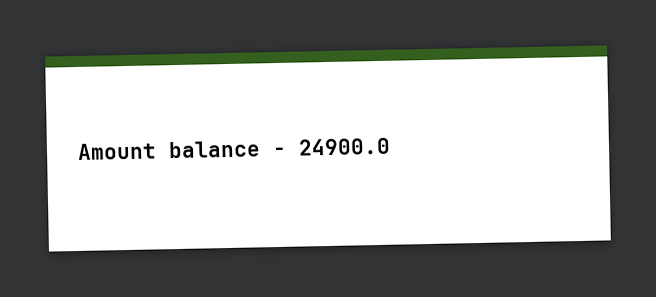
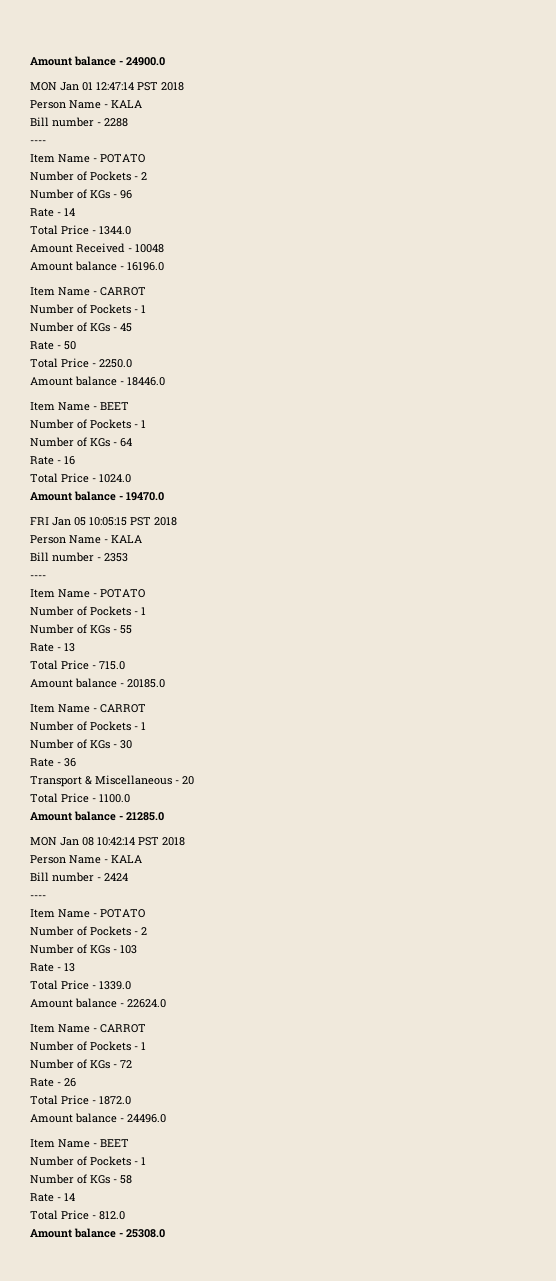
(391, 146) none -> [30,82,184,91] [30,100,142,109] [30,117,128,127] [30,140,46,144] [30,154,145,163] [30,171,147,181] [30,189,132,199] [30,208,75,217] [30,225,131,235] [30,243,164,253] [30,261,164,271] [30,287,146,296] [30,304,146,314] [30,322,132,332] [30,341,76,350] [30,358,132,368] [30,376,165,386] [30,402,129,411] [30,419,146,429] [30,437,132,447] [30,456,75,465] [30,473,131,483] [30,491,164,501] [30,517,177,526] [30,535,142,544] [30,552,128,562] [30,575,46,579] [30,589,145,598] [30,606,146,616] [30,624,132,634] [30,643,75,652] [30,660,125,670] [30,678,165,688] [30,704,146,713] [30,721,146,731] [30,739,132,749] [30,758,76,767] [30,775,194,787] [30,793,130,803] [30,811,164,821] [30,837,185,846] [30,855,142,864] [30,872,128,882] [30,895,46,899] [30,909,145,918] [30,926,147,936] [30,944,137,954] [30,963,75,972] [30,980,131,990] [30,998,166,1008] [30,1024,146,1033] [30,1041,146,1051] [30,1059,132,1069] [30,1078,76,1087] [30,1095,131,1105] [30,1113,166,1123] [30,1139,129,1148] [30,1156,146,1166] [30,1174,132,1184] [30,1193,75,1202] [30,1210,125,1220] [30,1228,165,1238] // MON Jan 01 12:47:14 PST 2018 // Person Name - KALA // Bill number - 2288 // ---- // Item Name - POTATO // Number of Pockets - 2 // Number of KGs - 96 // Rate - 14 // Total Price - 1344.0 // Amount Received - 10048 // Amount balance - 16196.0 // Item Name - CARROT // Number of Pockets - 1 // Number of KGs - 45 // Rate - 50 // Total Price - 2250.0 // Amount balance - 18446.0 // Item Name - BEET // Number of Pockets - 1 // Number of KGs - 64 // Rate - 16 // Total Price - 1024.0 // Amount balance - 19470.0 // FRI Jan 05 10:05:15 PST 2018 // Person Name - KALA // Bill number - 2353 // ---- // Item Name - POTATO // Number of Pockets - 1 // Number of KGs - 55 // Rate - 13 // Total Price - 715.0 // Amount balance - 20185.0 // Item Name - CARROT // Number of Pockets - 1 // Number of KGs - 30 // Rate - 36 // Transport & Miscellaneous - 20 // Total Price - 1100.0 // Amount balance - 21285.0 // MON Jan 08 10:42:14 PST 2018 // Person Name - KALA // Bill number - 2424 // ---- // Item Name - POTATO // Number of Pockets - 2 // Number of KGs - 103 // Rate - 13 // Total Price - 1339.0 // Amount balance - 22624.0 // Item Name - CARROT // Number of Pockets - 1 // Number of KGs - 72 // Rate - 26 // Total Price - 1872.0 // Amount balance - 24496.0 // Item Name - BEET // Number of Pockets - 1 // Number of KGs - 58 // Rate - 14 // Total Price - 812.0 // Amount balance - 25308.0

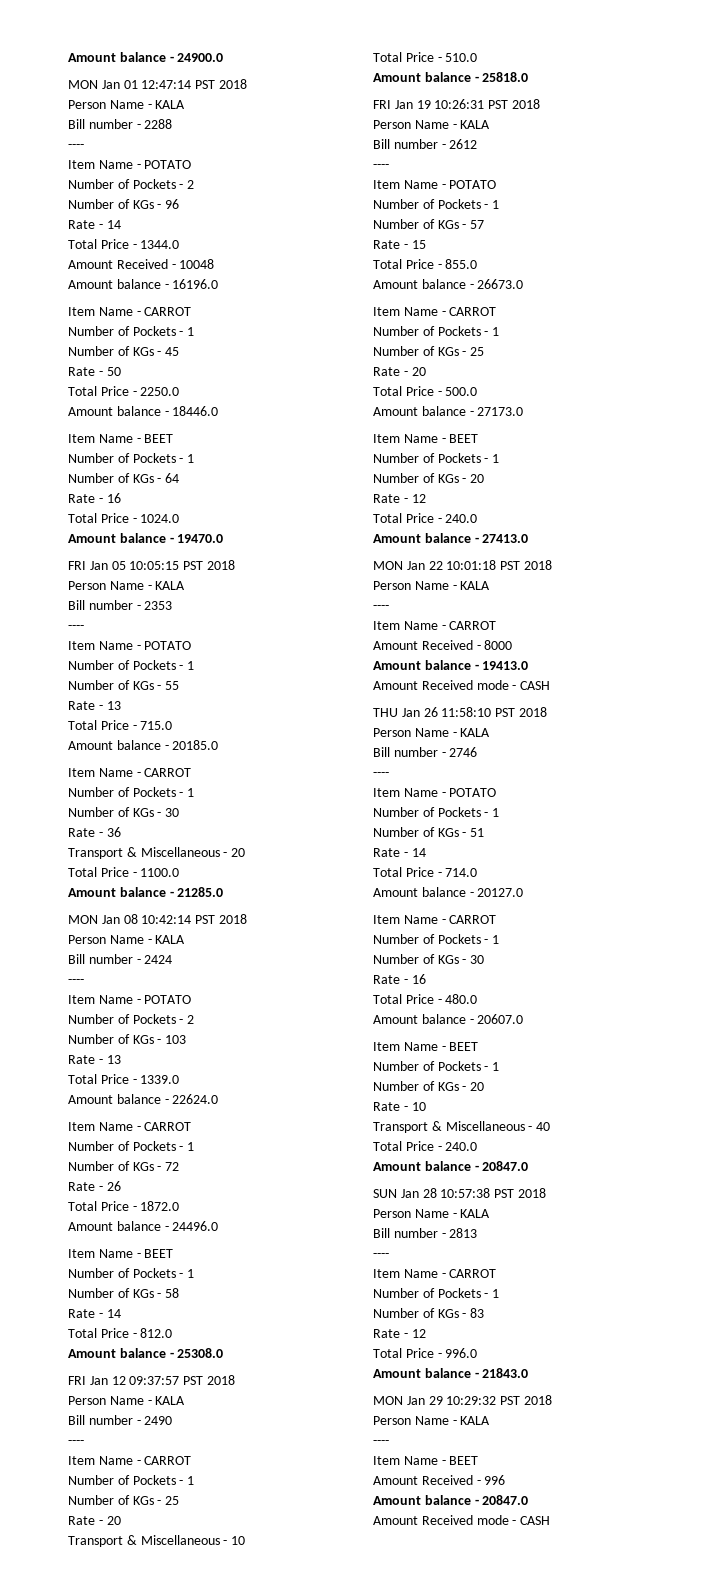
(165, 1233) none -> [68,1375,235,1385] [68,1396,186,1405] [68,1415,173,1425] [68,1440,84,1445] [68,1456,192,1465] [68,1475,195,1485] [68,1495,180,1505] [68,1516,121,1525] [68,1535,246,1547] [373,52,478,62] [373,72,529,82] [373,99,540,109] [373,120,491,129] [373,139,478,149] [373,164,389,169] [373,180,497,189] [373,199,500,209] [373,219,485,229] [373,240,426,249] [373,259,478,269] [373,279,524,289] [373,307,497,316] [373,326,500,336] [373,346,485,356] [373,367,426,376] [373,386,478,396] [373,406,524,416] [373,434,479,443] [373,453,500,463] [373,473,485,483] [373,494,426,503] [373,513,478,523] [373,533,529,543] [373,560,552,570] [373,581,491,590] [373,605,389,610] [373,621,497,630] [373,640,513,650] [373,660,529,670] [373,680,551,690] [373,707,547,717] [373,728,491,737] [373,747,478,757] [373,772,389,777] [373,788,497,797] [373,807,500,817] [373,827,485,837] [373,848,426,857] [373,867,478,877] [373,887,524,897] [373,915,497,924] [373,934,500,944] [373,954,485,964] [373,974,426,984] [373,994,478,1004] [373,1014,524,1024] [373,1042,479,1051] [373,1061,500,1071] [373,1081,485,1091] [373,1102,426,1111] [373,1121,551,1133] [373,1141,478,1151] [373,1161,529,1171] [373,1188,546,1198] [373,1209,491,1218] [373,1228,478,1238] [373,1253,389,1258] [373,1269,497,1278] [373,1288,500,1298] [373,1308,485,1318] [373,1329,426,1338] [373,1348,478,1358] [373,1368,529,1378] [373,1395,552,1405] [373,1416,491,1425] [373,1440,389,1445] [373,1456,479,1465] [373,1475,506,1485] [373,1495,529,1505] [373,1515,551,1525] // FRI Jan 12 09:37:57 PST 2018 // Person Name - KALA // Bill number - 2490 // ---- // Item Name - CARROT // Number of Pockets - 1 // Number of KGs - 25 // Rate - 20 // Transport & Miscellaneous - 10 // Total Price - 510.0 // Amount balance - 25818.0 // FRI Jan 19 10:26:31 PST 2018 // Person Name - KALA // Bill number - 2612 // ---- // Item Name - POTATO // Number of Pockets - 1 // Number of KGs - 57 // Rate - 15 // Total Price - 855.0 // Amount balance - 26673.0 // Item Name - CARROT // Number of Pockets - 1 // Number of KGs - 25 // Rate - 20 // Total Price - 500.0 // Amount balance - 27173.0 // Item Name - BEET // Number of Pockets - 1 // Number of KGs - 20 // Rate - 12 // Total Price - 240.0 // Amount balance - 27413.0 // MON Jan 22 10:01:18 PST 2018 // Person Name - KALA // ---- // Item Name - CARROT // Amount Received - 8000 // Amount balance - 19413.0 // Amount Received mode - CASH // THU Jan 26 11:58:10 PST 2018 // Person Name - KALA // Bill number - 2746 // ---- // Item Name - POTATO // Number of Pockets - 1 // Number of KGs - 51 // Rate - 14 // Total Price - 714.0 // Amount balance - 20127.0 // Item Name - CARROT // Number of Pockets - 1 // Number of KGs - 30 // Rate - 16 // Total Price - 480.0 // Amount balance - 20607.0 // Item Name - BEET // Number of Pockets - 1 // Number of KGs - 20 // Rate - 10 // Transport & Miscellaneous - 40 // Total Price - 240.0 // Amount balance - 20847.0 // SUN Jan 28 10:57:38 PST 2018 // Person Name - KALA // Bill number - 2813 // ---- // Item Name - CARROT // Number of Pockets - 1 // Number of KGs - 83 // Rate - 12 // Total Price - 996.0 // Amount balance - 21843.0 // MON Jan 29 10:29:32 PST 2018 // Person Name - KALA // ---- // Item Name - BEET // Amount Received - 996 // Amount balance - 20847.0 // Amount Received mode - CASH

